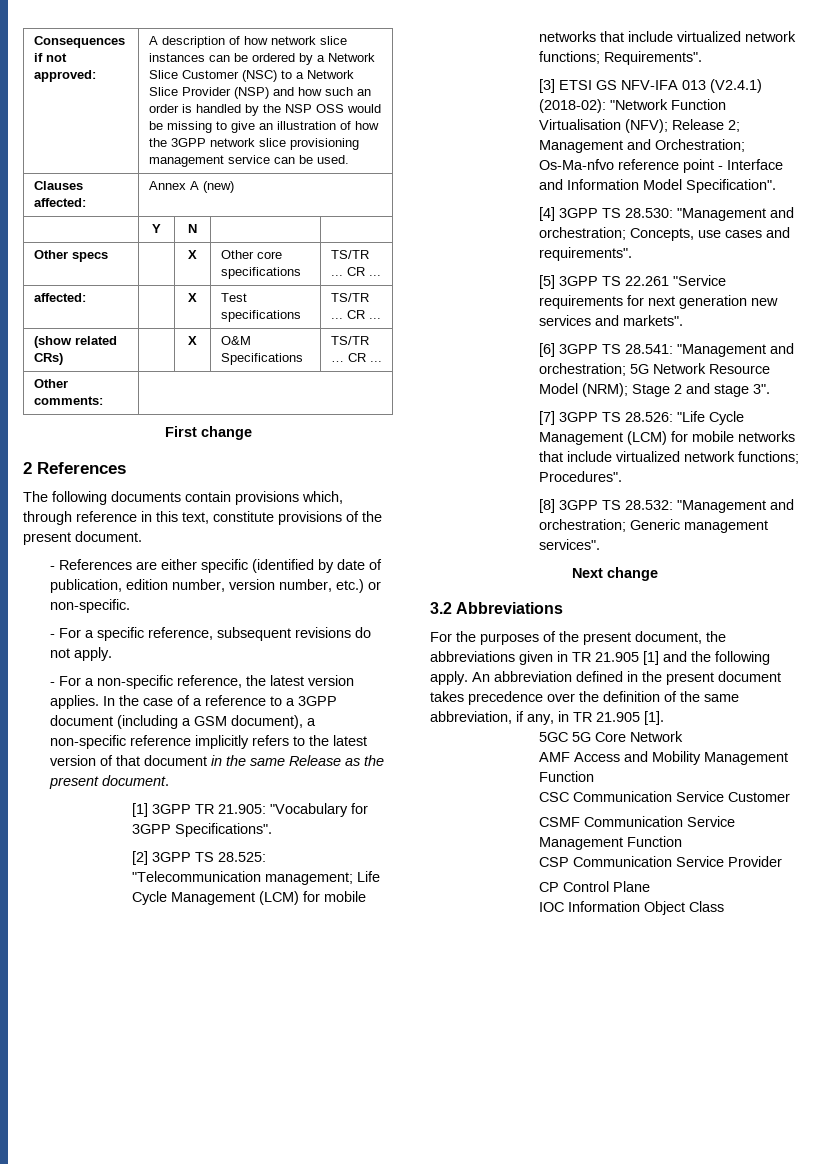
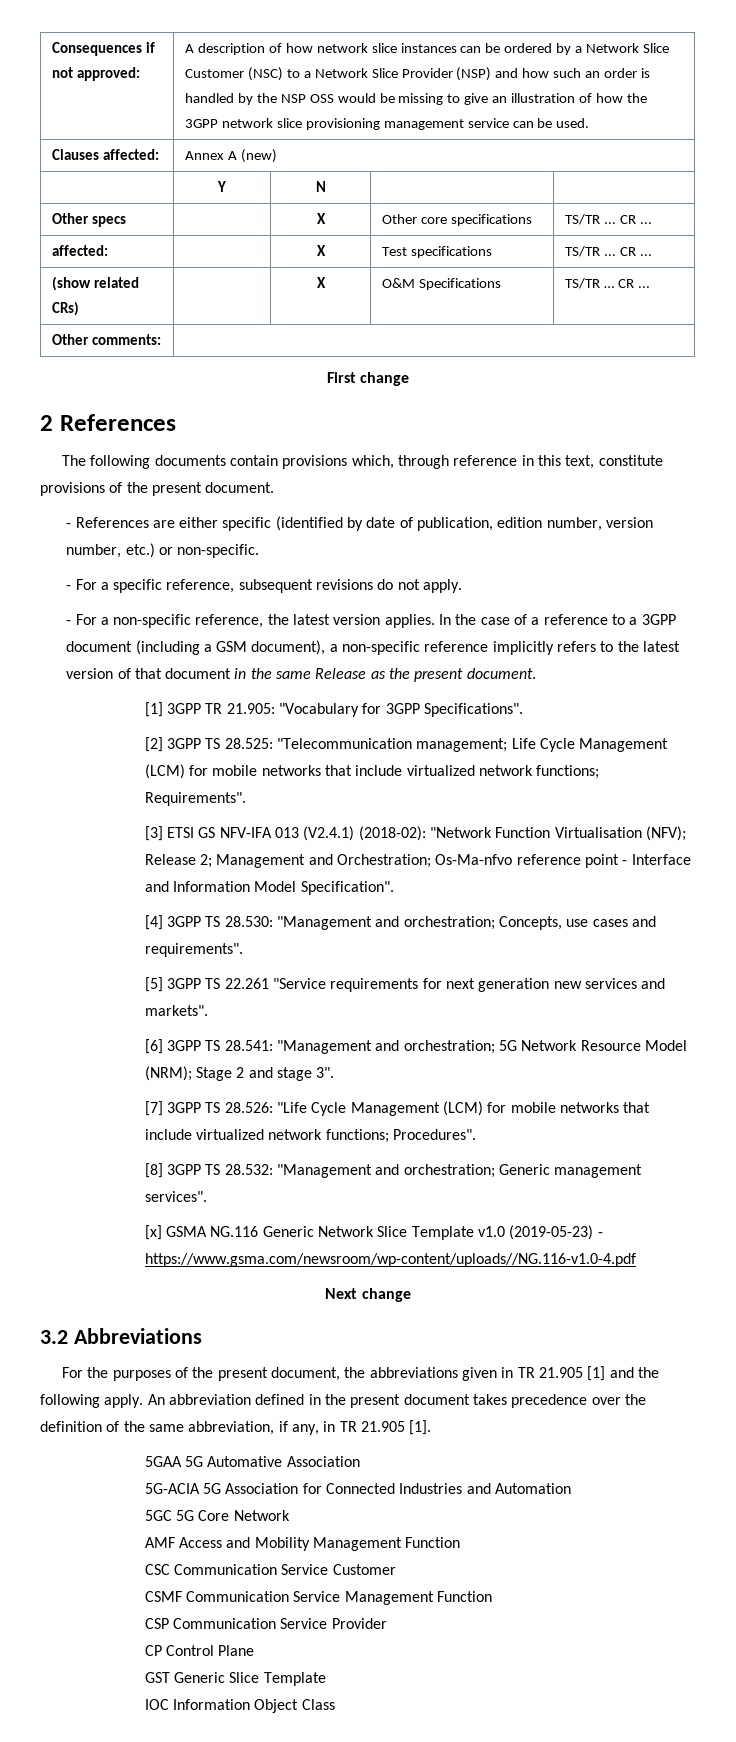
(600, 544) none -> [144,1225,603,1240] [144,1253,636,1267] // [x] GSMA NG.116 Generic Network Slice Template v1.0 (2019-05-23) - https://www.gsma.com/newsroom/wp-content/uploads//NG.116-v1.0-4.pdf
(664, 718) none -> [144,1456,360,1467] [144,1483,571,1494] // 5GAA 5G Automative Association // 5G-ACIA 5G Association for Connected Industries and Automation
(650, 886) none -> [144,1672,326,1686] // GST Generic Slice Template

